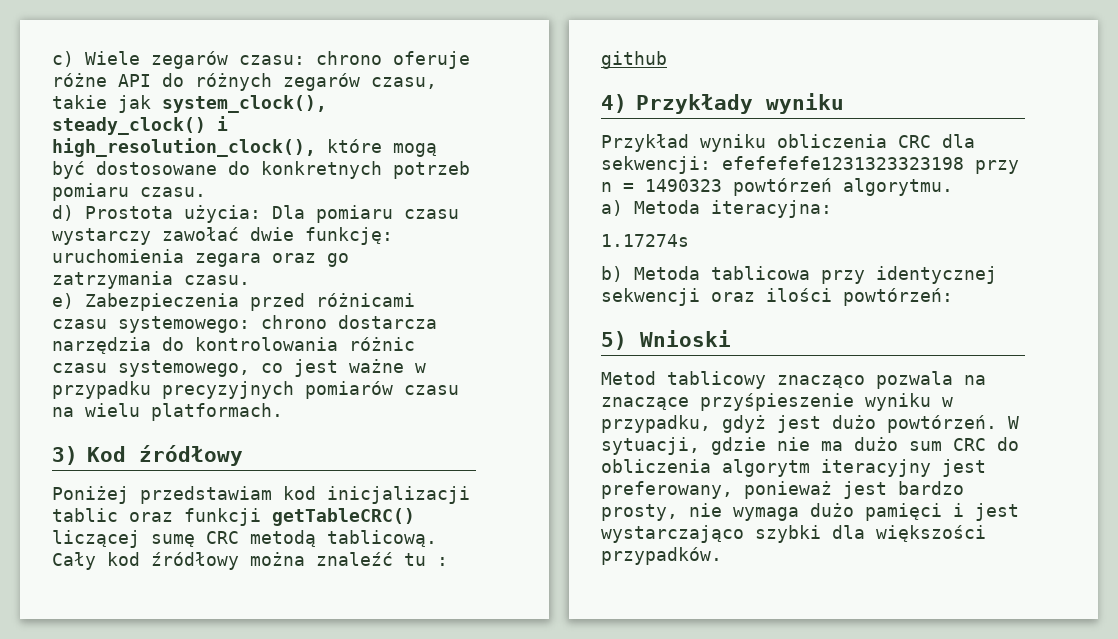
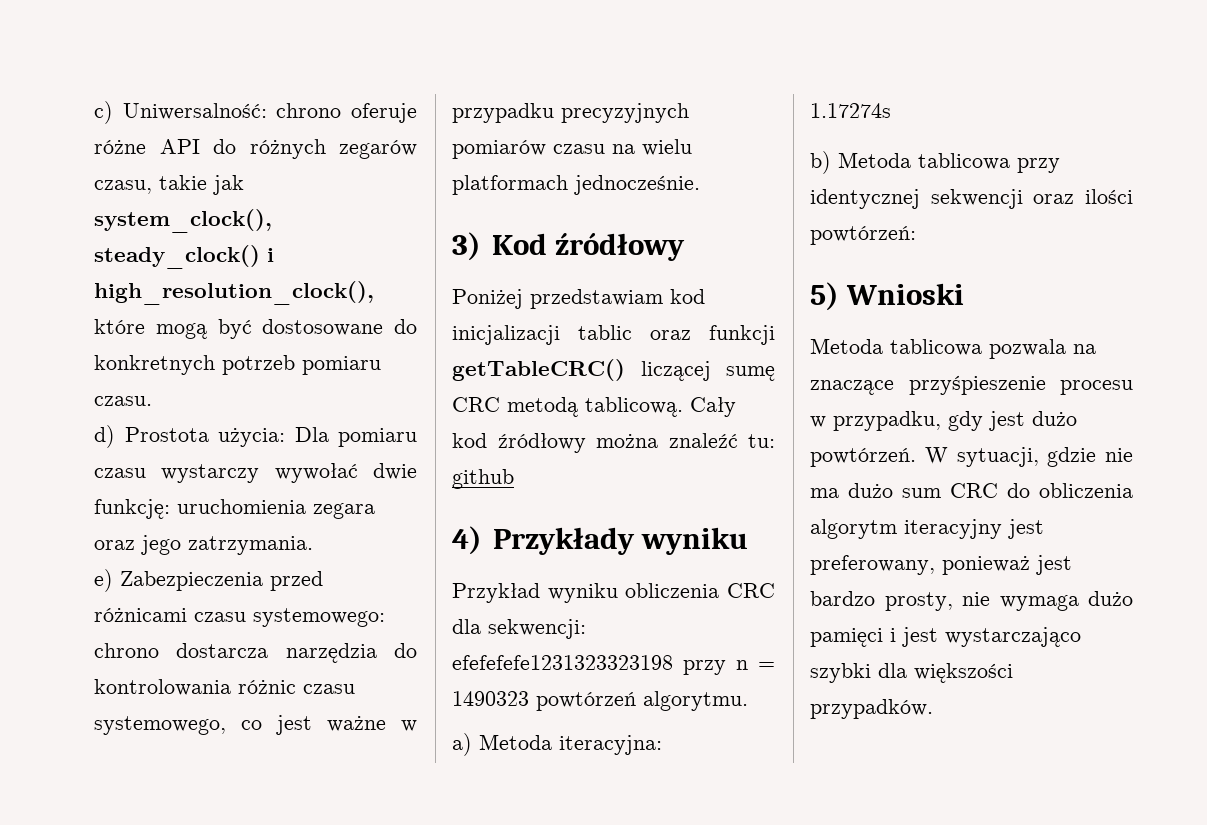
[85,51,305,69] Wiele zegarów czasu: -> [122,103,267,120] Uniwersalność:
[162,227,239,241] zawołać -> [274,463,358,483] wywołać
[327,253,349,267] [52,271,250,289] go zatrzymania czasu. -> [141,535,313,555] jego zatrzymania.
[151,403,283,421] platformach. -> [452,175,700,195] platformach jednocześnie.
[404,553,448,566] tu : -> [748,434,775,448] tu:
[601,371,865,389] Metod tablicowy znacząco -> [810,338,982,356] Metoda tablicowa
[865,393,931,411] wyniku -> [1060,380,1133,395] procesu
[722,415,766,433] gdyż -> [948,411,983,431] gdy

